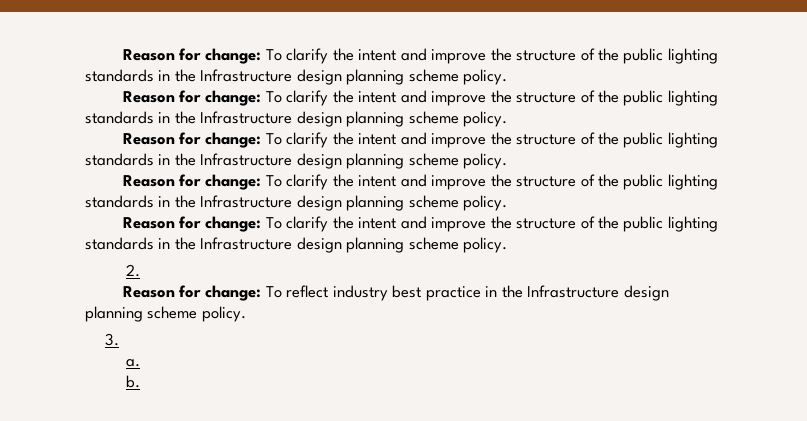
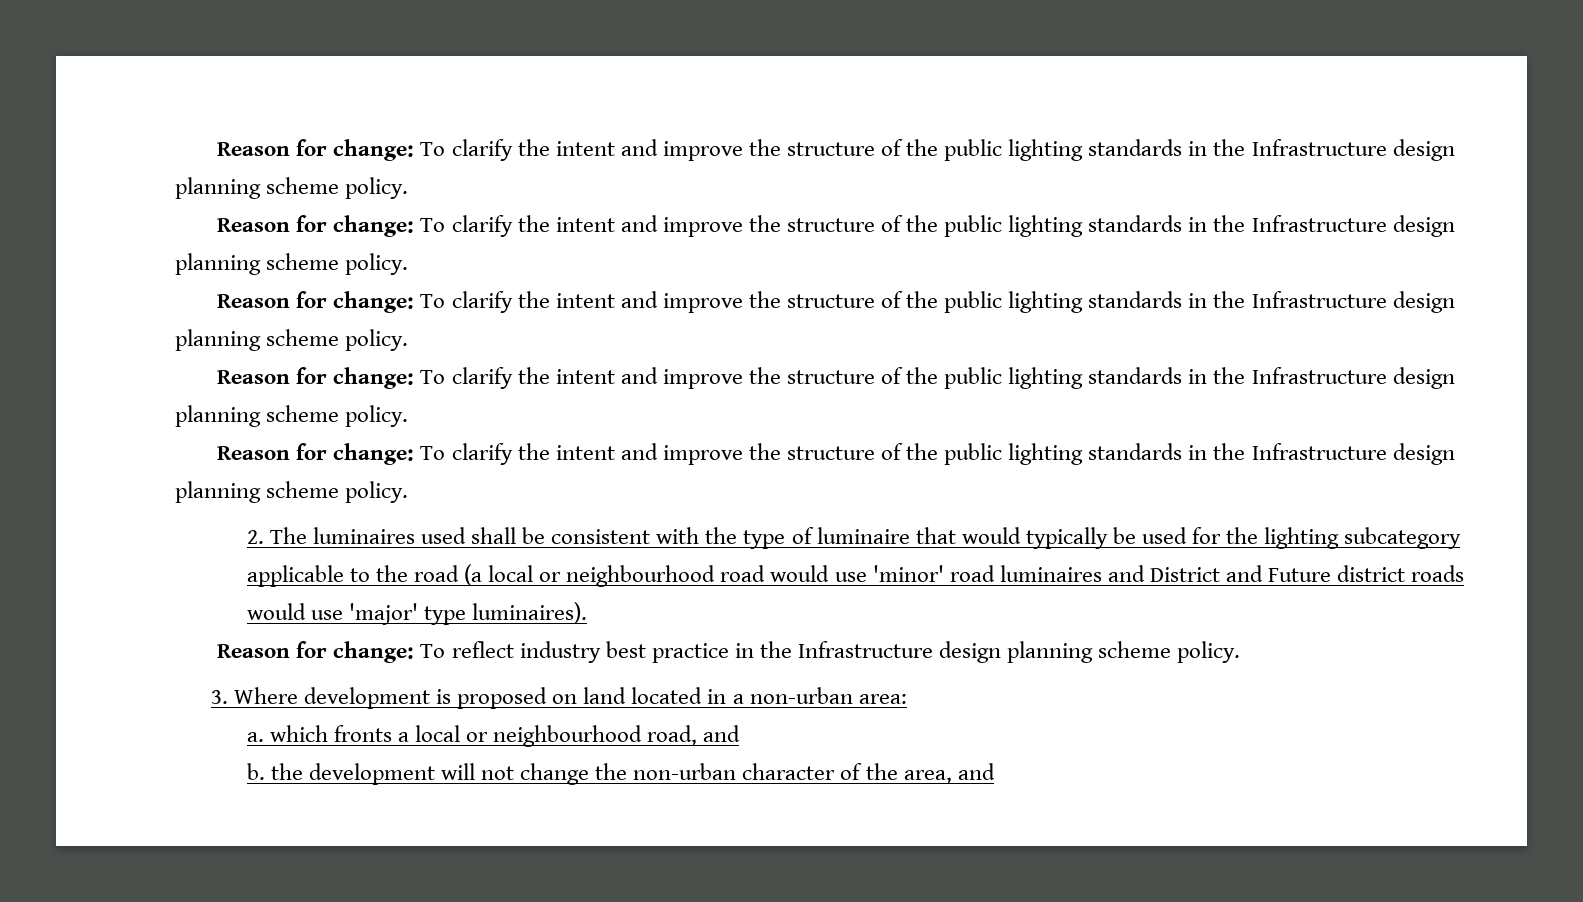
(140, 270) none -> [269,527,1462,549] [246,564,1465,587] [246,602,588,625] The luminaires used shall be consistent with the type of luminaire that would typically be used for the lighting subcategory applicable to the road (a local or neighbourhood road would use 'minor' road luminaires and District and Future district roads would use 'major' type luminaires).
[125,359,140,367] [125,375,140,388] // a. // b. -> [233,687,907,709] [246,725,741,747] [246,763,995,785] Where development is proposed on land located in a non-urban area: // a. which fronts a local or neighbourhood road, and // b. the development will not change the non-urban character of the area, and

